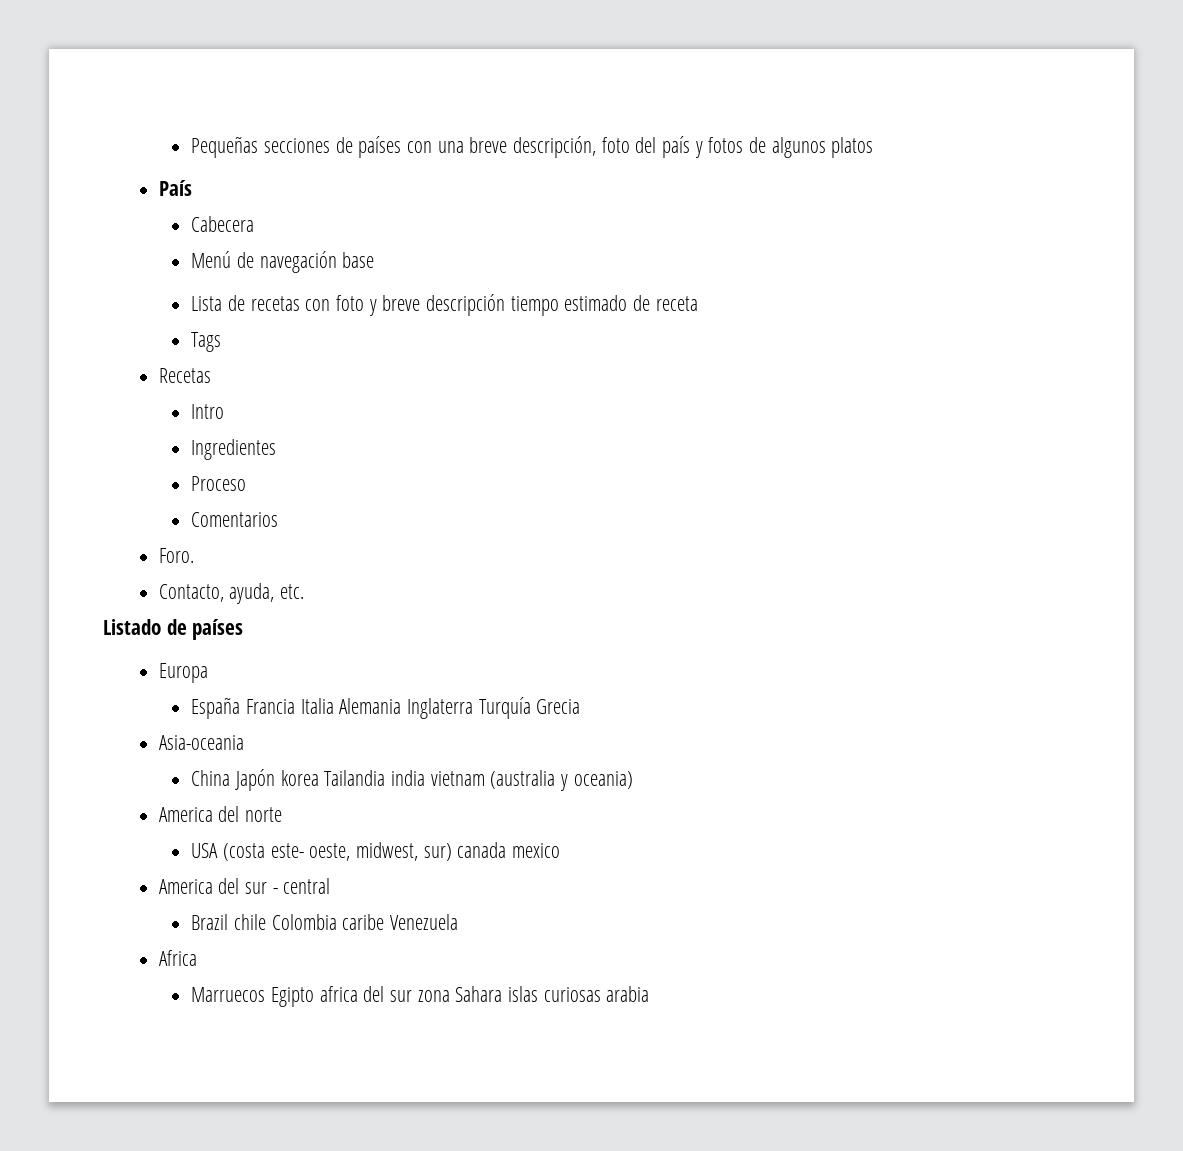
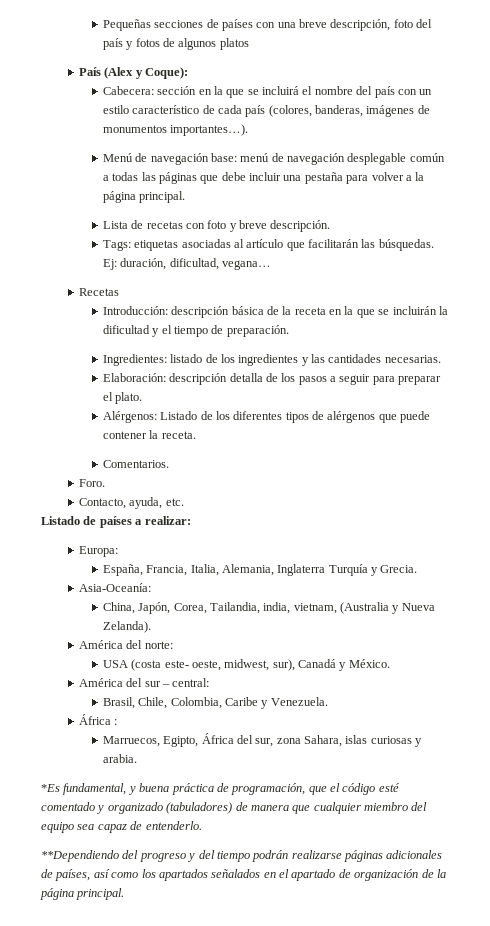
[191,216,255,232] [191,251,375,273] // Cabecera // Menú de navegación base -> [104,67,188,79] [102,86,433,98] [102,105,430,117] [102,124,249,136] [102,153,445,165] [102,172,425,184] [102,191,186,203] (Alex y Coque): // Cabecera: sección en la que se incluirá el nombre del país con un estilo característico de cada país (colores, banderas, imágenes de monumentos importantes…). // Menú de navegación base: menú de navegación desplegable común a todas las páginas que debe incluir una pestaña para volver a la página principal.
[426,294,698,316] [191,332,222,352] [158,368,211,383] [191,404,225,419] [191,439,277,460] [191,476,247,491] [191,512,279,527] descripción tiempo estimado de receta // Tags // Recetas // Intro // Ingredientes // Proceso // Comentarios -> [270,220,331,232] [102,239,434,251] [102,258,271,270] [78,288,119,296] [102,306,448,318] [102,325,289,337] [102,354,441,366] [102,373,442,385] [102,392,143,404] [102,411,431,423] [102,430,196,439] [102,460,169,468] descripción. // Tags: etiquetas asociadas al artículo que facilitarán las búsquedas. Ej: duración, dificultad, vegana… // Recetas // Introducción: descripción básica de la receta en la que se incluirán la dificultad y el tiempo de preparación. // Ingredientes: listado de los ingredientes y las cantidades necesarias. // Elaboración: descripción detalla de los pasos a seguir para preparar el plato. // Alérgenos: Listado de los diferentes tipos de alérgenos que puede contener la receta. // Comentarios.
[158,663,208,683] [191,697,581,719] [158,735,244,750] [191,769,633,791] [158,806,283,822] // Europa // España Francia Italia Alemania Inglaterra Turquía Grecia // Asia-oceania // China Japón korea Tailandia india vietnam (australia y oceania) // America del norte -> [135,516,191,525] [78,546,118,557] [102,564,418,576] [78,583,151,592] [102,602,435,614] [102,621,151,633] [78,640,173,649] a realizar: // Europa: // España, Francia, Italia, Alemania, Inglaterra Turquía y Grecia. // Asia-Oceanía: // China, Japón, Corea, Tailandia, india, vietnam, (Australia y Nueva Zelanda). // América del norte:
[423,842,561,861] [158,878,331,894] [191,914,459,930] [158,950,197,966] [191,986,650,1007] sur) canada mexico // America del sur - central // Brazil chile Colombia caribe Venezuela // Africa // Marruecos Egipto africa del sur zona Sahara islas curiosas arabia -> [272,659,390,671] [78,678,210,687] [102,697,328,709] [78,714,118,725] [102,733,423,747] [102,754,137,763] [41,783,399,795] [41,802,428,814] [41,821,202,833] [41,850,443,862] [41,869,446,881] [40,888,125,900] sur), Canadá y México. // América del sur – central: // Brasil, Chile, Colombia, Caribe y Venezuela. // África : // Marruecos, Egipto, África del sur, zona Sahara, islas curiosas y arabia. // *Es fundamental, y buena práctica de programación, que el código esté comentado y organizado (tabuladores) de manera que cualquier miembro del equipo sea capaz de entenderlo. // **Dependiendo del progreso y del tiempo podrán realizarse páginas adicionales de países, así como los apartados señalados en el apartado de organización de la página principal.

